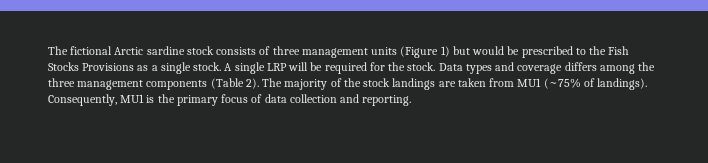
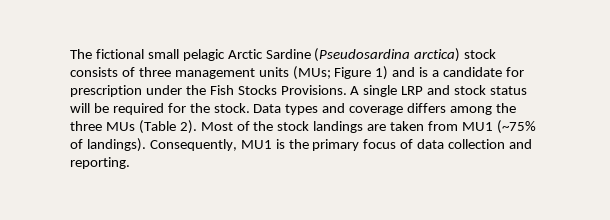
[114,46,185,55] Arctic sardine -> [147,48,461,62] small pelagic Arctic Sardine (Pseudosardina arctica)
[400,46,630,58] [48,62,287,74] (Figure 1) but would be prescribed to the Fish Stocks Provisions as a single stock. A single LRP -> [292,66,524,80] [70,85,528,97] (MUs; Figure 1) and is a candidate for prescription under the Fish Stocks Provisions. A single LRP and stock status
[77,78,328,90] management components (Table 2). The majority -> [105,120,233,134] MUs (Table 2). Most

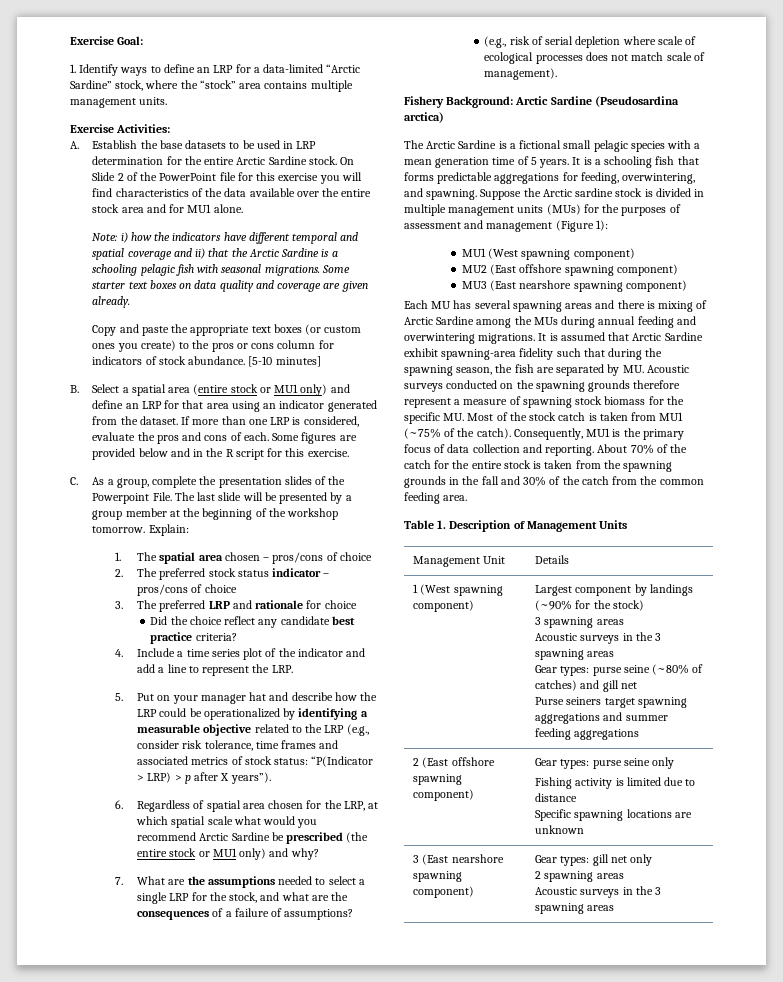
[70,48,497,62] [70,66,524,80] [70,85,528,97] [70,103,516,115] [70,120,197,134] The fictional small pelagic Arctic Sardine (Pseudosardina arctica) stock consists of three management units (MUs; Figure 1) and is a candidate for prescription under the Fish Stocks Provisions. A single LRP and stock status will be required for the stock. Data types and coverage differs among the three MUs (Table 2). -> [70,36,144,45] [70,64,361,76] [70,80,353,92] [70,97,168,108] [70,124,171,133] [70,140,317,149] [92,156,355,165] [92,172,362,184] [92,188,372,197] [92,204,243,213] [92,232,359,244] [92,248,338,260] [92,264,350,276] [92,280,368,292] [92,296,131,308] [92,324,362,336] [92,340,334,352] [92,356,321,367] [70,384,350,396] [92,400,377,412] [92,416,359,427] [92,432,357,444] [92,448,349,460] [70,476,346,488] [92,492,352,504] [92,508,339,520] [92,524,189,536] [114,552,372,564] [114,568,330,580] [137,584,237,596] [114,600,357,612] [150,616,355,628] [150,632,237,644] [114,648,366,660] [137,664,293,676] [114,692,378,704] [137,708,368,720] [137,724,369,736] [137,740,339,751] [137,756,374,767] [137,772,271,784] [114,800,379,812] [136,816,318,828] [137,832,369,844] [137,848,319,860] [114,876,365,888] [137,892,349,904] [137,908,354,920] [484,36,696,48] [484,52,705,64] [484,68,558,80] [404,96,679,108] [404,112,444,123] [404,140,701,152] [404,156,699,168] [404,172,696,184] [404,188,705,200] [404,204,681,216] [404,220,608,232] [461,248,635,260] [461,264,678,276] [461,280,687,292] [404,300,708,312] [404,316,696,328] [404,332,703,344] [404,348,663,360] [404,364,689,376] [404,380,681,392] [404,396,684,408] [404,412,465,424] Exercise Goal: // 1. Identify ways to define an LRP for a data-limited “Arctic Sardine” stock, where the “stock” area contains multiple management units. // Exercise Activities: // A. Establish the base datasets to be used in LRP determination for the entire Arctic Sardine stock. On Slide 2 of the PowerPoint file for this exercise you will find characteristics of the data available over the entire stock area and for MU1 alone. // Note: i) how the indicators have different temporal and spatial coverage and ii) that the Arctic Sardine is a schooling pelagic fish with seasonal migrations. Some starter text boxes on data quality and coverage are given already. // Copy and paste the appropriate text boxes (or custom ones you create) to the pros or cons column for indicators of stock abundance. [5-10 minutes] // B. Select a spatial area (entire stock or MU1 only) and define an LRP for that area using an indicator generated from the dataset. If more than one LRP is considered, evaluate the pros and cons of each. Some figures are provided below and in the R script for this exercise. // C. As a group, complete the presentation slides of the Powerpoint File. The last slide will be presented by a group member at the beginning of the workshop tomorrow. Explain: // 1. The spatial area chosen – pros/cons of choice // 2. The preferred stock status indicator – pros/cons of choice // 3. The preferred LRP and rationale for choice // Did the choice reflect any candidate best practice criteria? // 4. Include a time series plot of the indicator and add a line to represent the LRP. // 5. Put on your manager hat and describe how the LRP could be operationalized by identifying a measurable objective related to the LRP (e.g., consider risk tolerance, time frames and associated metrics of stock status: “P(Indicator > LRP) > p after X years”). // 6. Regardless of spatial area chosen for the LRP, at which spatial scale what would you recommend Arctic Sardine be prescribed (the entire stock or MU1 only) and why? // 7. What are the assumptions needed to select a single LRP for the stock, and what are the consequences of a failure of assumptions? // (e.g., risk of serial depletion where scale of ecological processes does not match scale of management). // Fishery Background: Arctic Sardine (Pseudosardina arctica) // The Arctic Sardine is a fictional small pelagic species with a mean generation time of 5 years. It is a schooling fish that forms predictable aggregations for feeding, overwintering, and spawning. Suppose the Arctic sardine stock is divided in multiple management units (MUs) for the purposes of assessment and management (Figure 1): // MU1 (West spawning component) // MU2 (East offshore spawning component) // MU3 (East nearshore spawning component) // Each MU has several spawning areas and there is mixing of Arctic Sardine among the MUs during annual feeding and overwintering migrations. It is assumed that Arctic Sardine exhibit spawning-area fidelity such that during the spawning season, the fish are separated by MU. Acoustic surveys conducted on the spawning grounds therefore represent a measure of spawning stock biomass for the specific MU.
[313,121,387,133] landings are -> [558,412,597,421] catch is
[86,138,146,152] landings). -> [457,428,511,439] the catch).
(130, 163) none -> [597,444,688,454] [404,460,673,472] [404,476,704,488] [404,492,468,504] [404,520,628,532] [413,556,506,567] [535,555,570,564] [413,584,503,596] [413,600,475,612] [535,584,693,596] [535,600,644,611] [535,617,624,628] [535,632,662,644] [535,649,615,660] [535,664,704,676] [535,680,637,692] [535,697,687,708] [535,712,668,724] [535,728,640,740] [413,757,495,768] [413,774,463,785] [413,789,475,801] [535,757,675,769] [535,777,696,789] [535,793,578,802] [535,809,692,821] [535,825,585,834] [413,854,504,865] [413,871,463,882] [413,886,475,898] [535,854,653,866] [535,871,624,882] [535,886,662,898] [535,903,615,914] About 70% of the catch for the entire stock is taken from the spawning grounds in the fall and 30% of the catch from the common feeding area. // Table 1. Description of Management Units // Management Unit | Details // 1 (West spawning component) | Largest component by landings (~90% for the stock) // 3 spawning areas // Acoustic surveys in the 3 spawning areas // Gear types: purse seine (~80% of catches) and gill net // Purse seiners target spawning aggregations and summer feeding aggregations // 2 (East offshore spawning component) | Gear types: purse seine only // Fishing activity is limited due to distance // Specific spawning locations are unknown // 3 (East nearshore spawning component) | Gear types: gill net only // 2 spawning areas // Acoustic surveys in the 3 spawning areas

